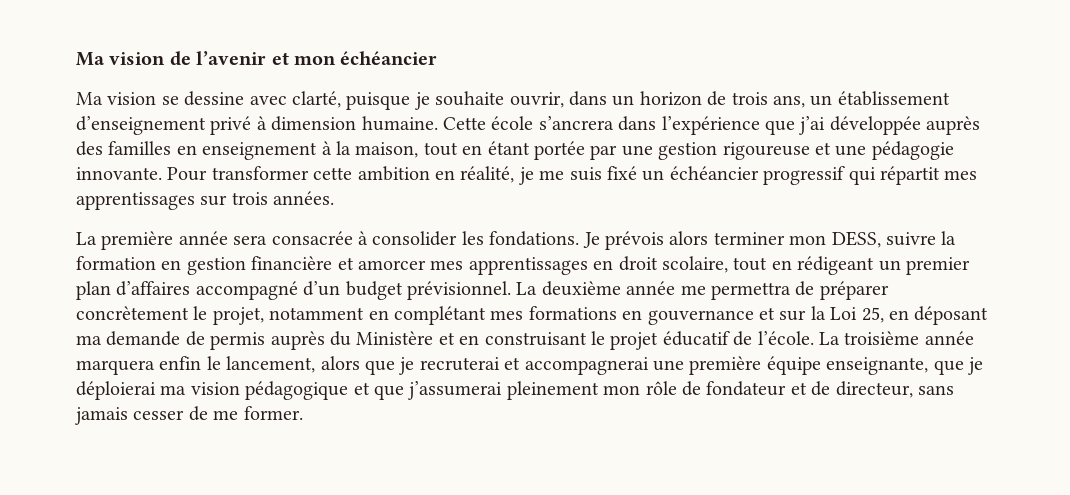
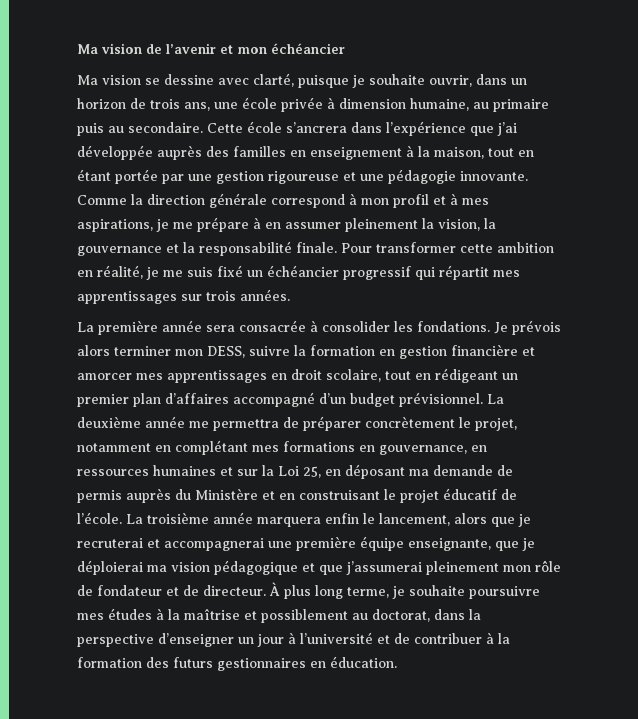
[810,91,950,106] [76,116,438,135] un établissement d’enseignement privé à dimension humaine. -> [214,97,549,112] [77,122,203,136] une école privée à dimension humaine, au primaire puis au secondaire.
(162, 173) none -> [77,193,489,208] [77,217,496,232] [77,241,337,256] Comme la direction générale correspond à mon profil et à mes aspirations, je me prépare à en assumer pleinement la vision, la gouvernance et la responsabilité finale.
[647,310,754,325] gouvernance -> [379,445,487,455] [77,465,216,476] gouvernance, en ressources humaines
[835,381,954,398] [75,406,303,425] directeur, sans jamais cesser de me former. -> [203,582,540,599] [77,608,481,623] [77,632,510,647] [77,656,397,671] directeur. À plus long terme, je souhaite poursuivre mes études à la maîtrise et possiblement au doctorat, dans la perspective d’enseigner un jour à l’université et de contribuer à la formation des futurs gestionnaires en éducation.

